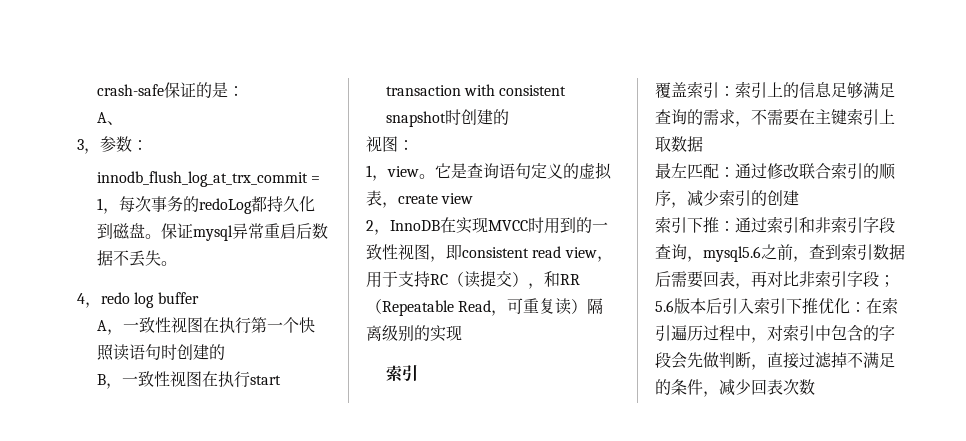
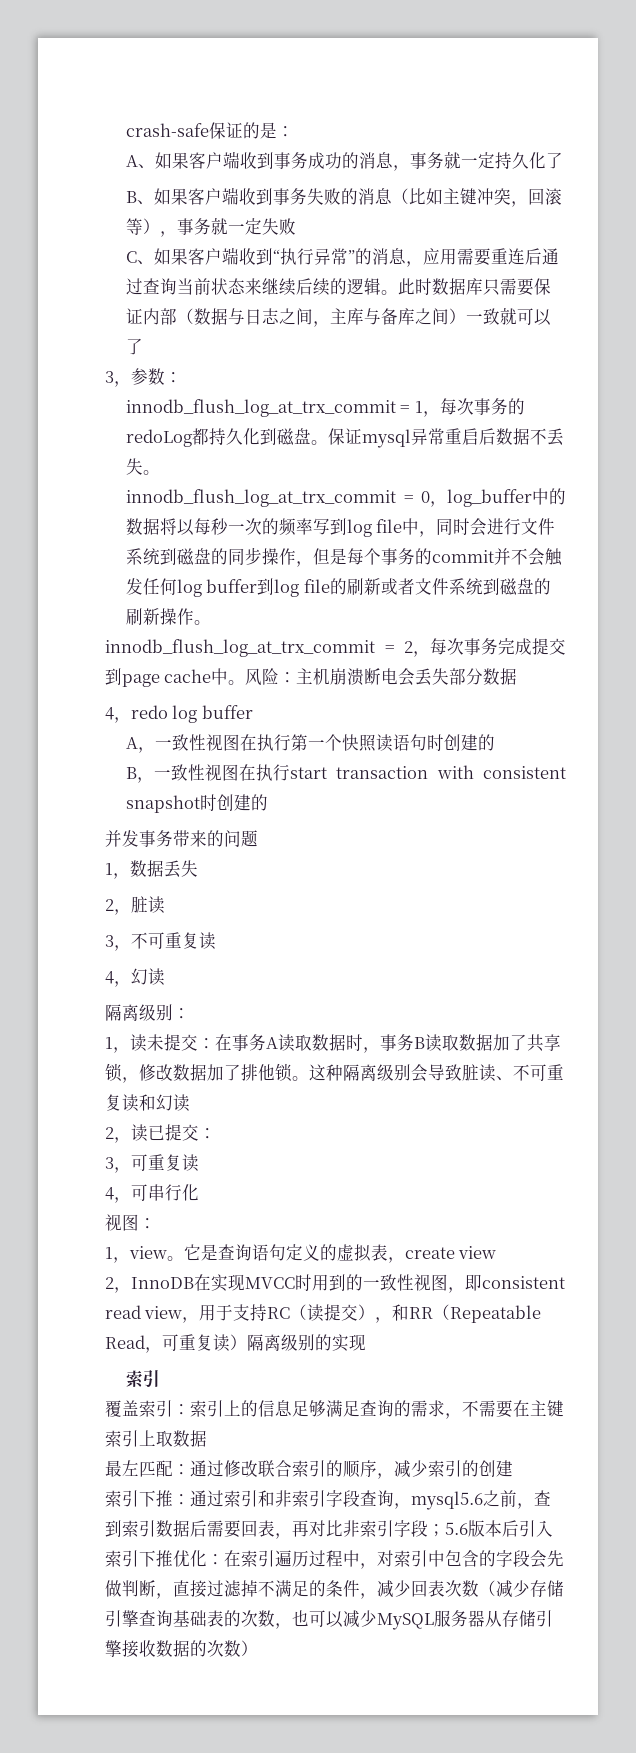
(123, 123) none -> [155,151,564,171] [126,187,563,207] [126,218,297,237] [126,247,560,267] [126,278,552,296] [126,308,552,327] [126,338,144,355] 如果客户端收到事务成功的消息，事务就一定持久化了 // B、如果客户端收到事务失败的消息（比如主键冲突，回滚等），事务就一定失败 // C、如果客户端收到“执行异常”的消息，应用需要重连后通过查询当前状态来继续后续的逻辑。此时数据库只需要保证内部（数据与日志之间，主库与备库之间）一致就可以了
(177, 263) none -> [126,488,566,507] [126,518,556,537] [126,547,563,567] [126,578,551,597] [126,608,212,625] [105,638,566,657] [105,668,518,687] // innodb_flush_log_at_trx_commit = 0，log_buffer中的数据将以每秒一次的频率写到log file中，同时会进行文件系统到磁盘的同步操作，但是每个事务的commit并不会触发任何log buffer到log file的刷新或者文件系统到磁盘的刷新操作。 // innodb_flush_log_at_trx_commit = 2，每次事务完成提交到page cache中。风险：主机崩溃断电会丢失部分数据
(509, 117) none -> [105,830,258,847] [105,860,198,879] [105,896,165,915] [105,932,216,951] [105,968,165,987] [105,1004,190,1021] [105,1034,561,1053] [105,1063,564,1083] [105,1094,190,1112] [105,1124,216,1143] [105,1154,199,1173] [105,1184,199,1203] // 并发事务带来的问题 // 1，数据丢失 // 2，脏读 // 3，不可重复读 // 4，幻读 // 隔离级别： // 1，读未提交：在事务A读取数据时，事务B读取数据加了共享锁，修改数据加了排他锁。这种隔离级别会导致脏读、不可重复读和幻读 // 2，读已提交： // 3，可重复读 // 4，可串行化
(815, 387) none -> [479,1580,564,1598] [105,1610,553,1630] [105,1640,258,1658] （减少存储引擎查询基础表的次数，也可以减少MySQL服务器从存储引擎接收数据的次数）

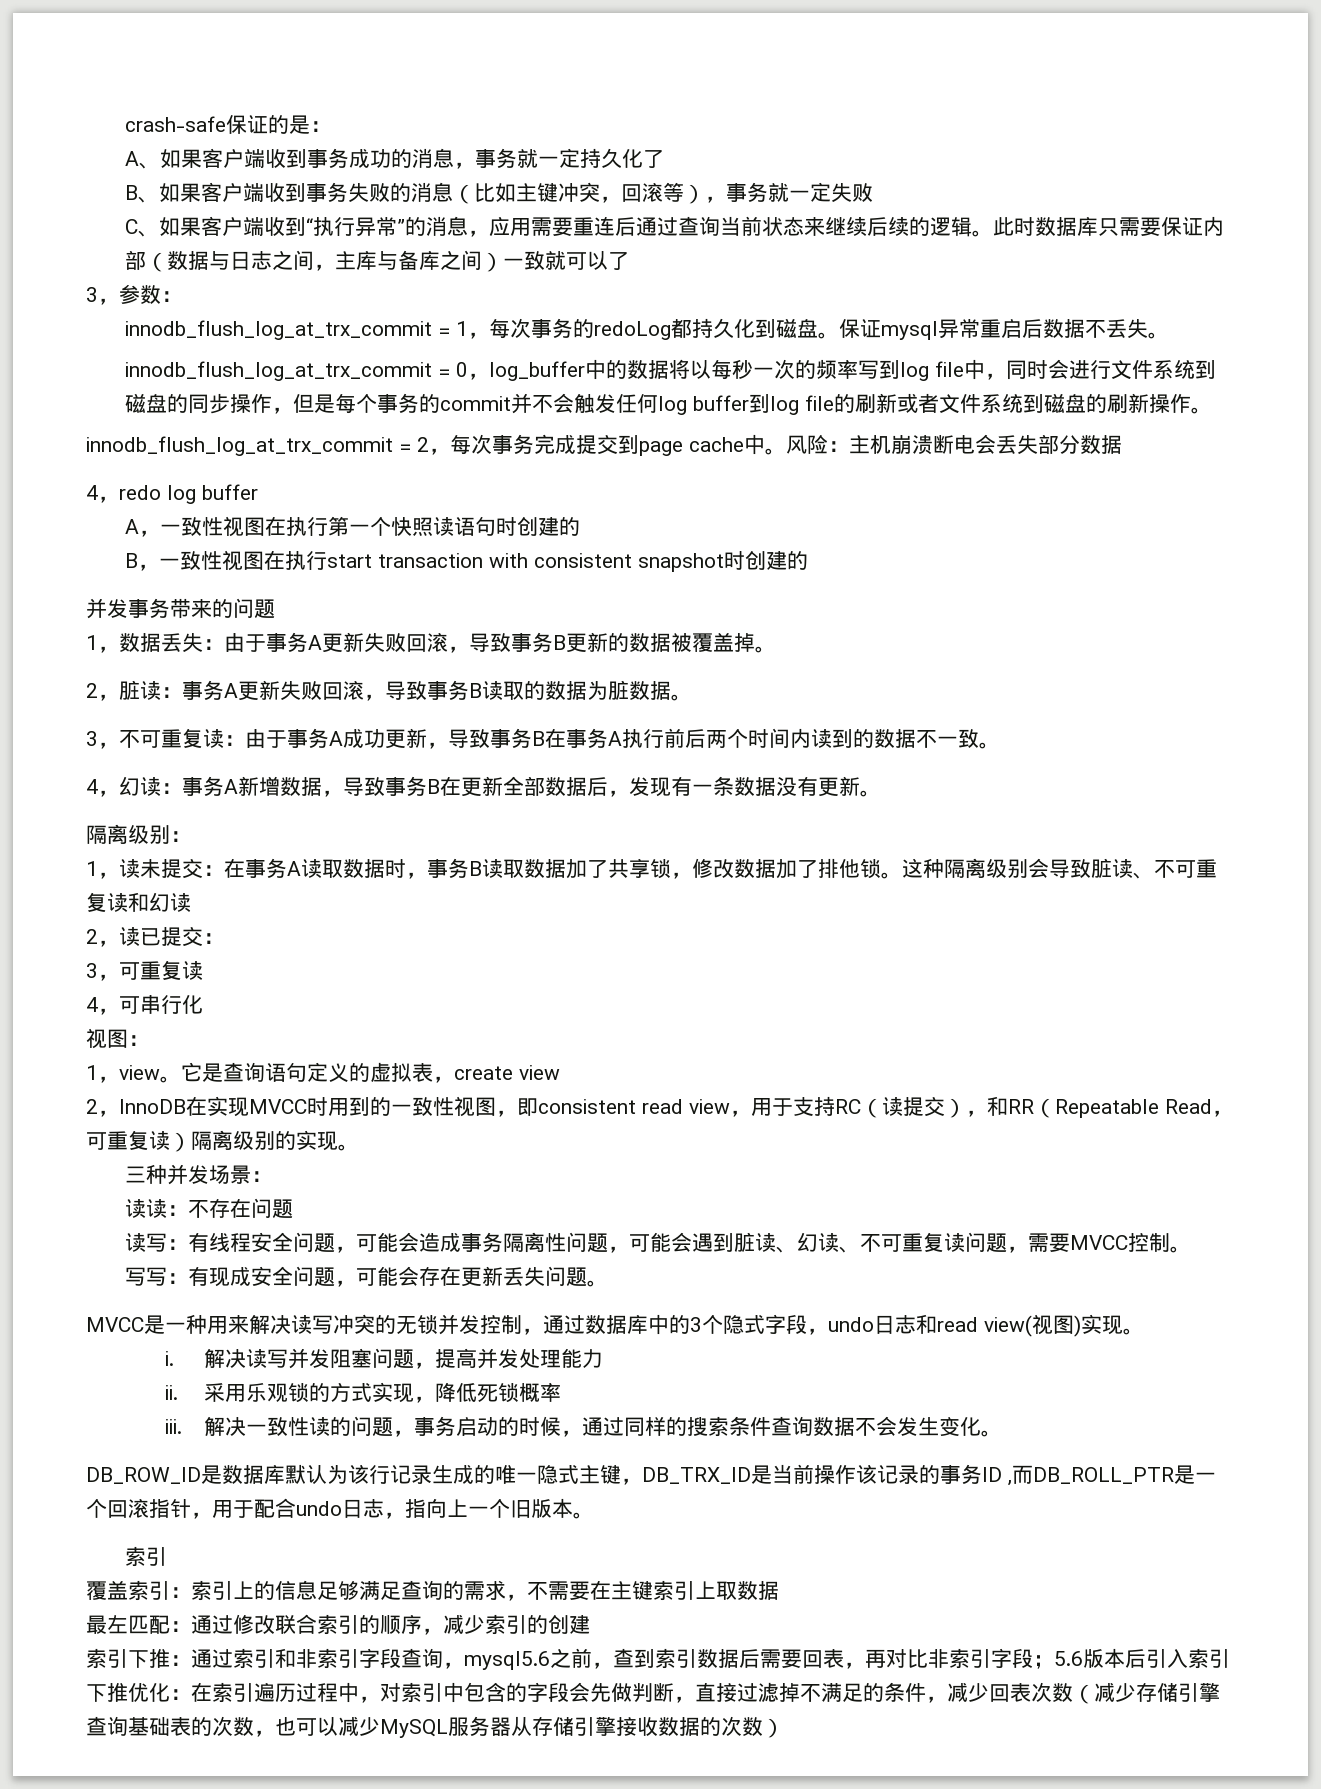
[105,896,165,915] [105,932,216,951] [105,968,165,987] // 2，脏读 // 3，不可重复读 // 4，幻读 -> [203,632,776,653] [86,680,692,701] [86,728,1000,749] [86,776,881,797] ：由于事务A更新失败回滚，导致事务B更新的数据被覆盖掉。 // 2，脏读：事务A更新失败回滚，导致事务B读取的数据为脏数据。 // 3，不可重复读：由于事务A成功更新，导致事务B在事务A执行前后两个时间内读到的数据不一致。 // 4，幻读：事务A新增数据，导致事务B在更新全部数据后，发现有一条数据没有更新。
(366, 1342) none -> [338,1144,359,1151] [125,1164,273,1185] [125,1198,294,1219] [125,1232,1192,1253] [125,1266,609,1287] [86,1314,1144,1337] [164,1348,603,1369] [164,1382,561,1403] [164,1416,1002,1437] [86,1464,1216,1486] [86,1498,594,1519] 。 // 三种并发场景： // 读读：不存在问题 // 读写：有线程安全问题，可能会造成事务隔离性问题，可能会遇到脏读、幻读、不可重复读问题，需要MVCC控制。 // 写写：有现成安全问题，可能会存在更新丢失问题。 // MVCC是一种用来解决读写冲突的无锁并发控制，通过数据库中的3个隐式字段，undo日志和read view(视图)实现。 // i.解决读写并发阻塞问题，提高并发处理能力 // ii.采用乐观锁的方式实现，降低死锁概率 // iii.解决一致性读的问题，事务启动的时候，通过同样的搜索条件查询数据不会发生变化。 // DB_ROW_ID是数据库默认为该行记录生成的唯一隐式主键，DB_TRX_ID是当前操作该记录的事务ID ,而DB_ROLL_PTR是一个回滚指针，用于配合undo日志，指向上一个旧版本。

